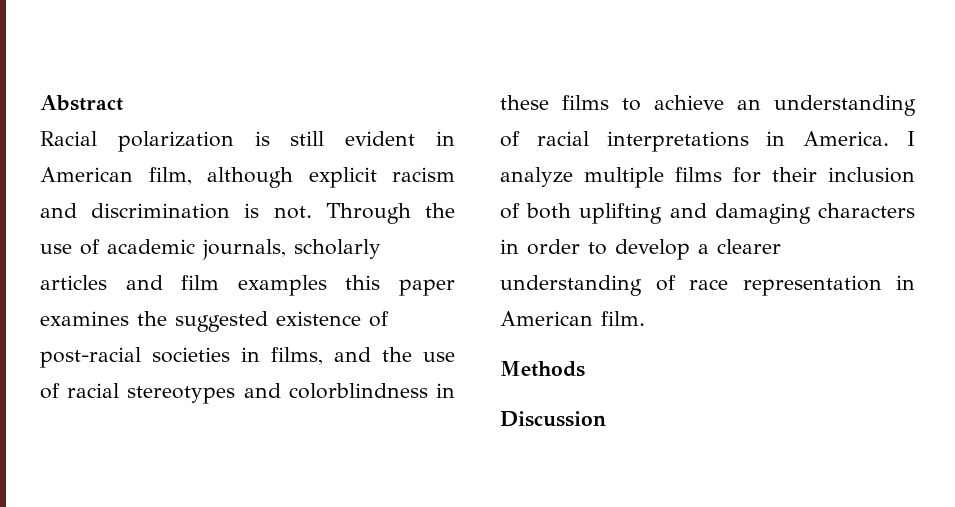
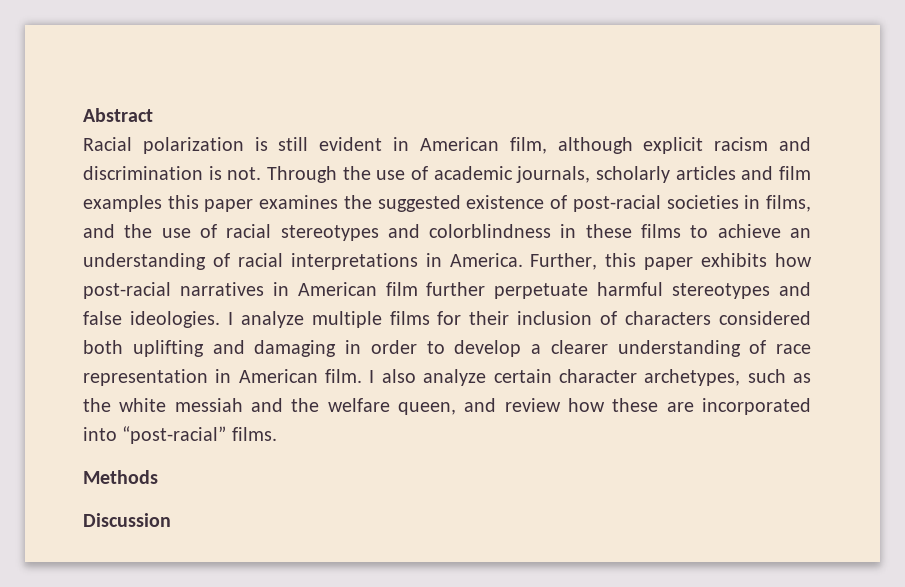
(890, 138) none -> [530,253,812,270] [83,282,812,299] [83,311,220,328] Further, this paper exhibits how post-racial narratives in American film further perpetuate harmful stereotypes and false ideologies.
(520, 211) none -> [625,311,811,325] characters considered
[818,203,915,218] characters -> (337, 348) none
(645, 318) none -> [369,369,812,386] [83,398,812,415] [83,426,277,444] I also analyze certain character archetypes, such as the white messiah and the welfare queen, and review how these are incorporated into “post-racial” films.

